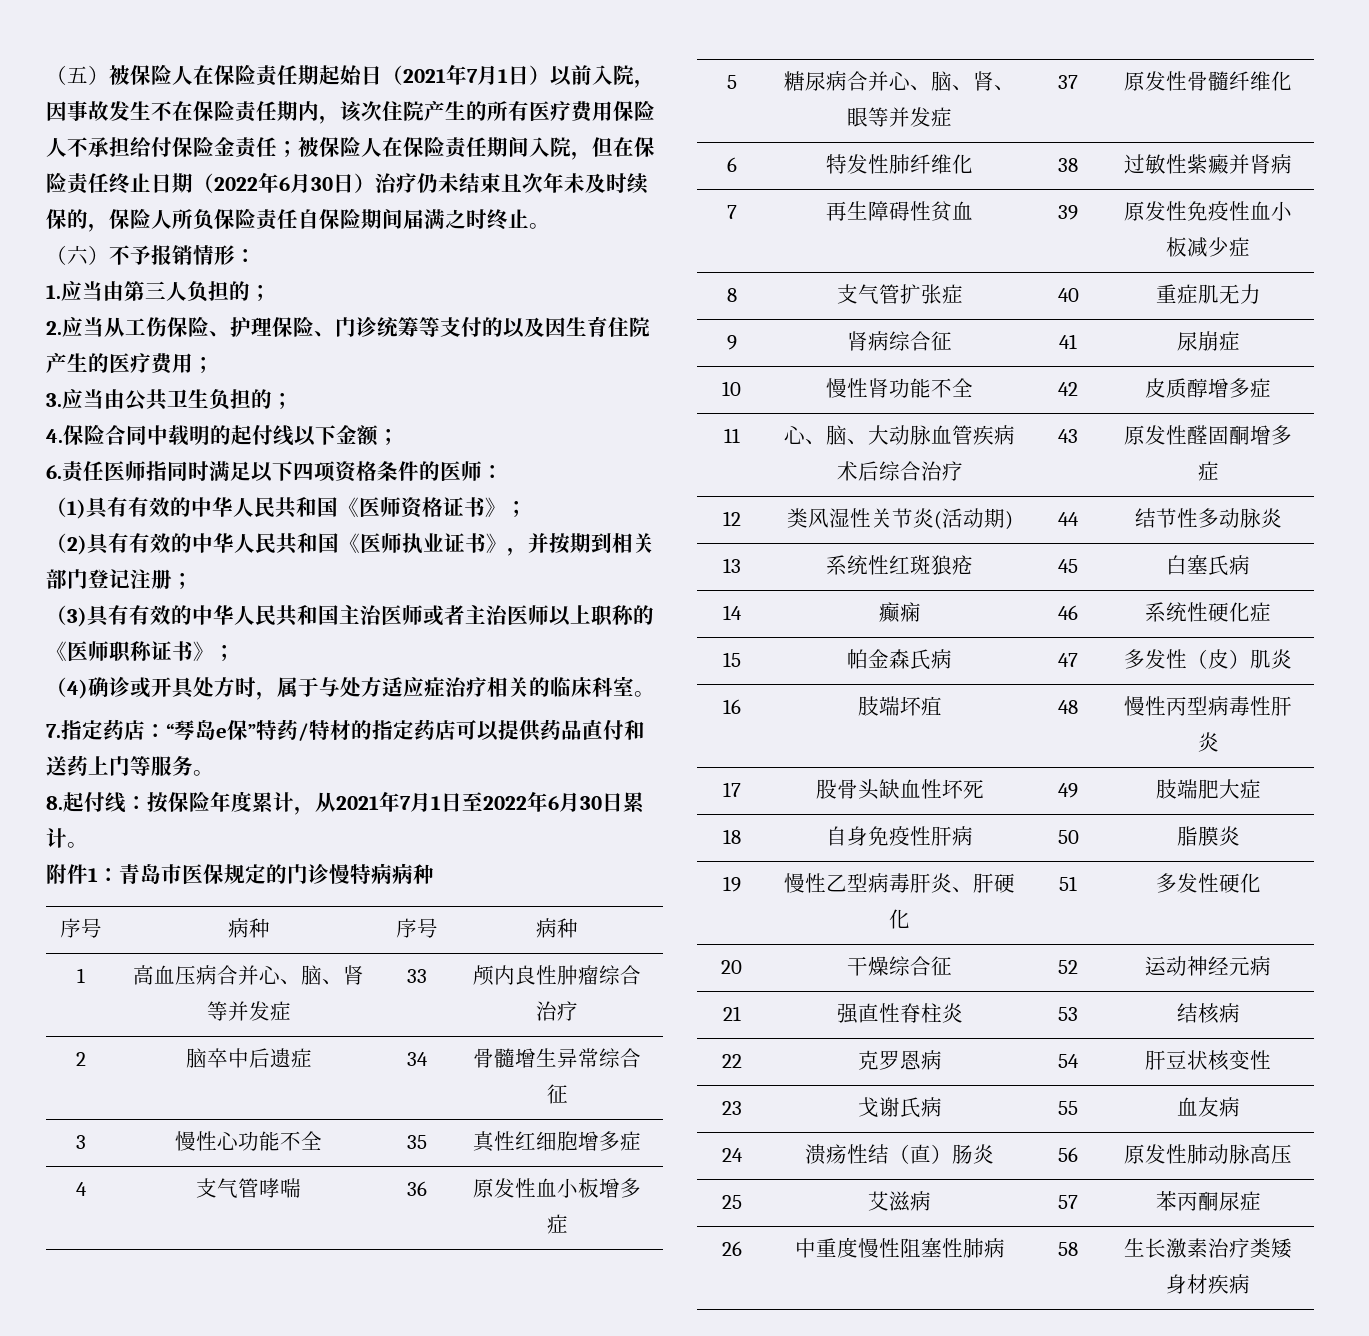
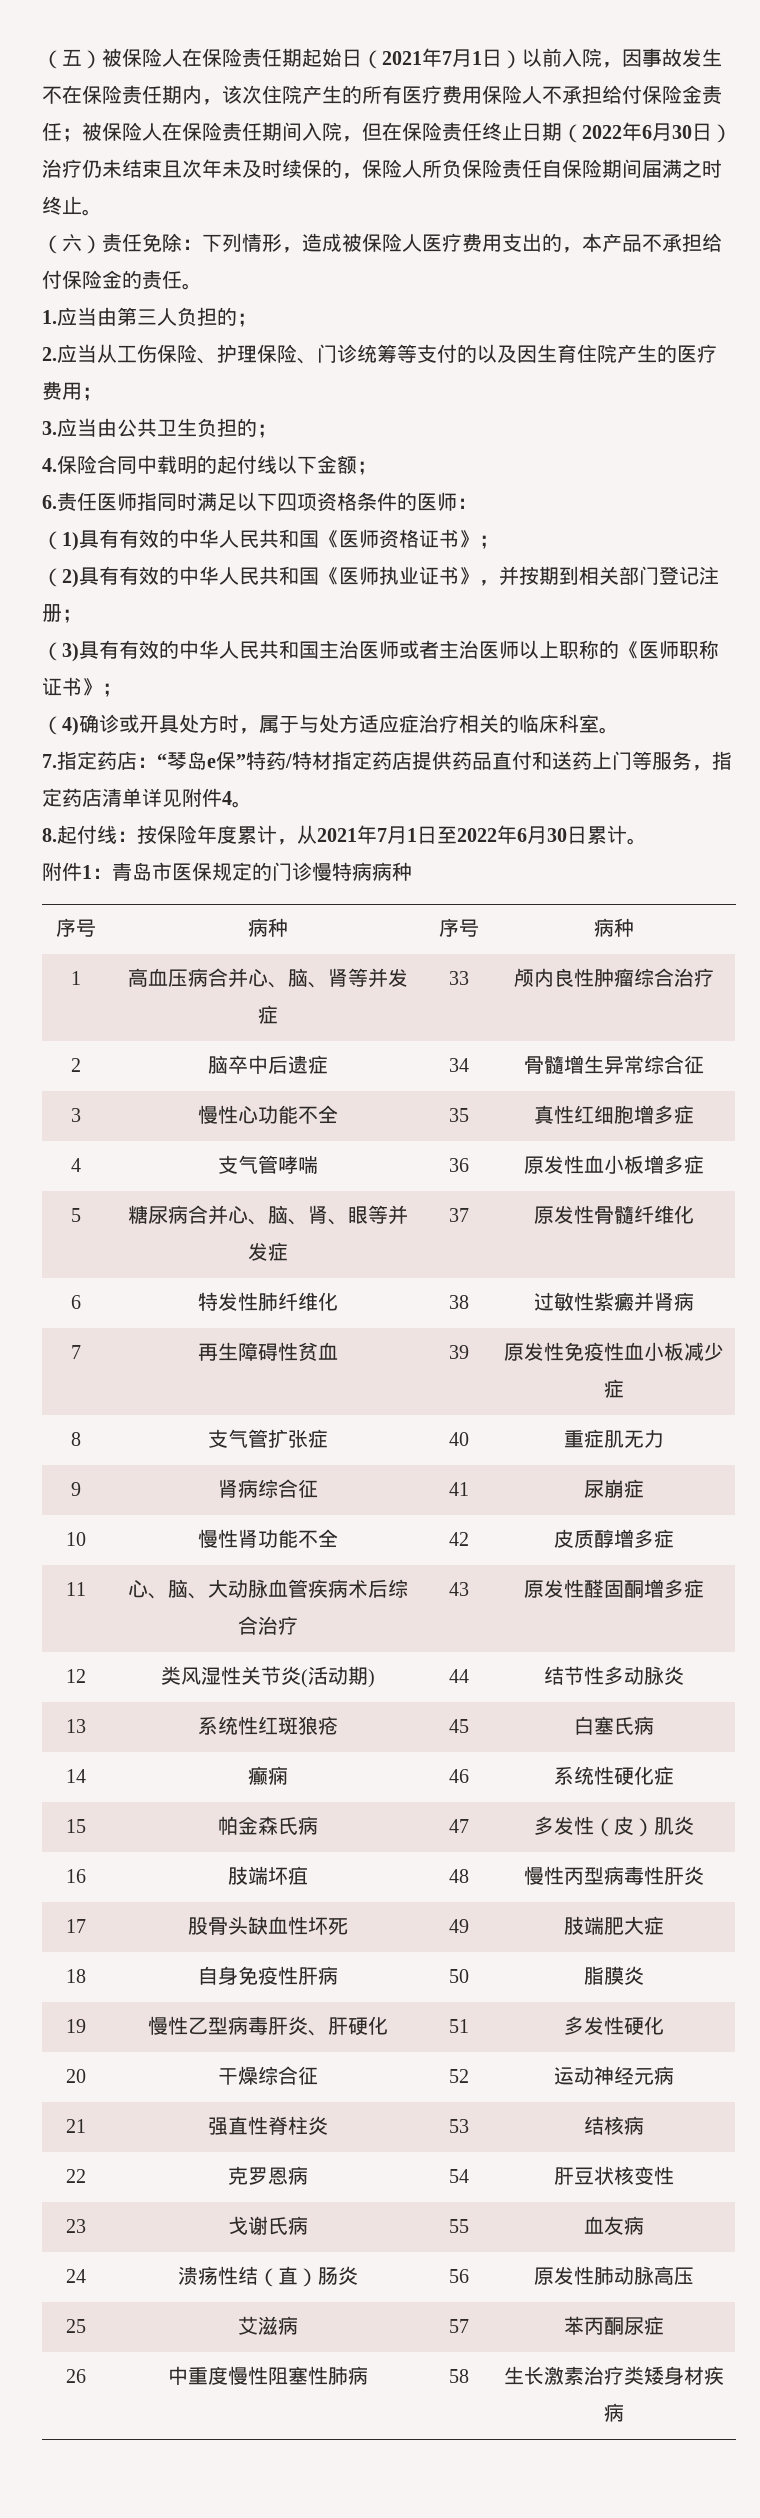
[109,245,256,265] 不予报销情形： -> [102,233,722,253] [42,270,202,290] 责任免除：下列情形，造成被保险人医疗费用支出的，本产品不承担给付保险金的责任。
[351,719,499,741] 的指定药店可以 -> [332,751,412,770] 指定药店
(193, 766) none -> [692,751,732,771] [42,788,232,807] ，指定药店清单详见附件4

